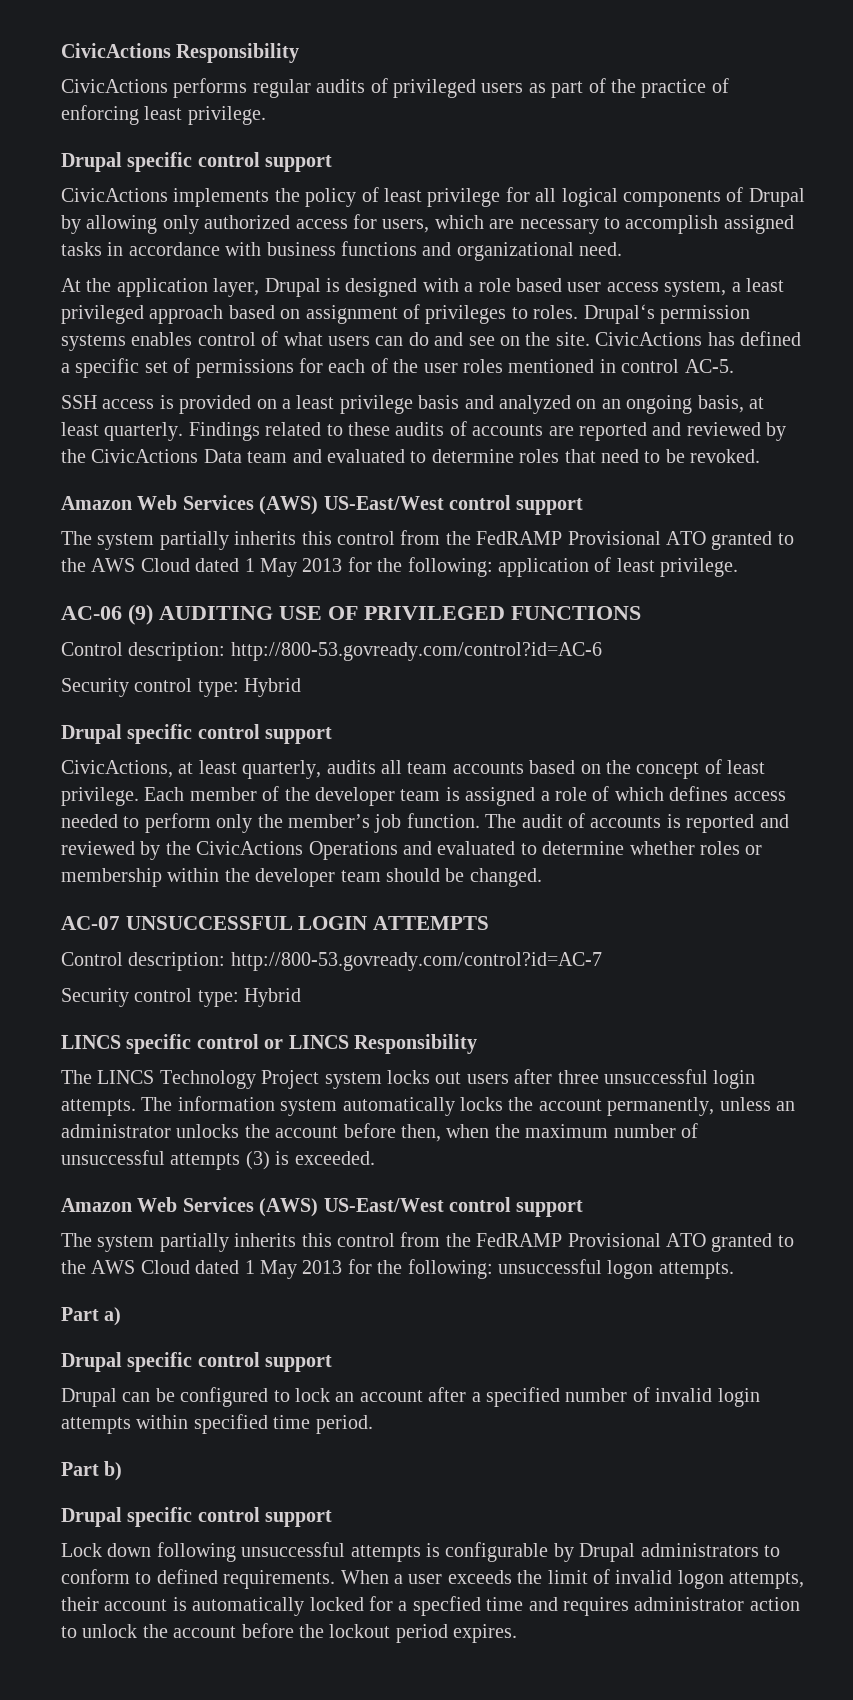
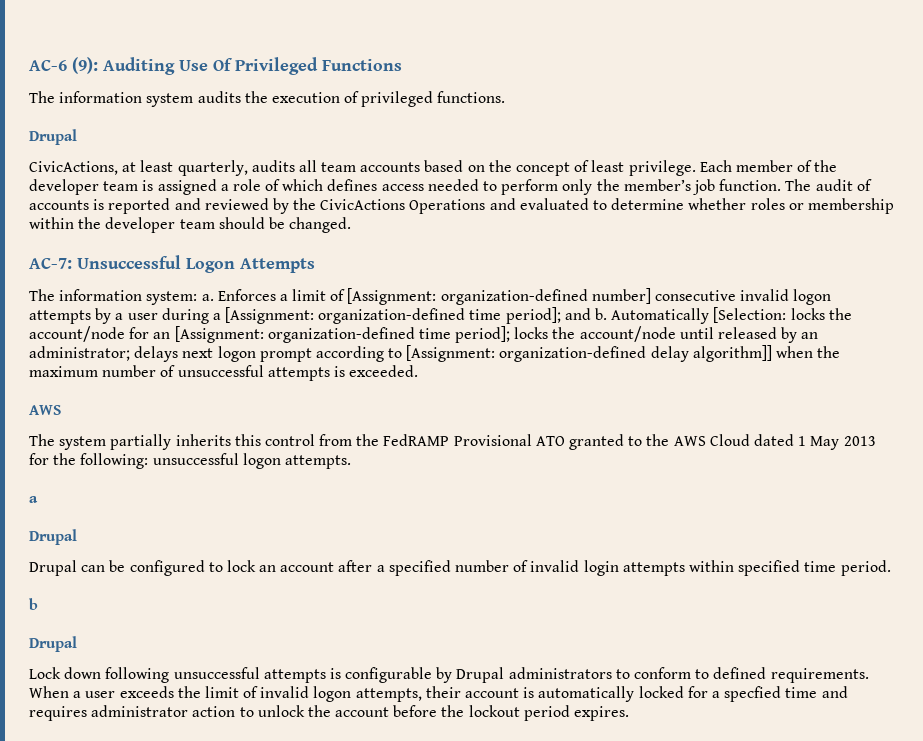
[61,43,300,63] [61,78,729,98] [61,105,266,125] [61,152,333,172] [61,187,805,207] [61,214,794,234] [61,241,623,261] [61,278,784,297] [61,304,750,324] [61,331,801,351] [61,358,734,378] [61,395,764,414] [61,421,787,441] [61,449,761,463] [61,495,584,515] [61,530,794,550] [61,557,739,577] [61,604,641,625] [61,642,602,661] [61,678,302,697] [61,724,333,744] CivicActions Responsibility // CivicActions performs regular audits of privileged users as part of the practice of enforcing least privilege. // Drupal specific control support // CivicActions implements the policy of least privilege for all logical components of Drupal by allowing only authorized access for users, which are necessary to accomplish assigned tasks in accordance with business functions and organizational need. // At the application layer, Drupal is designed with a role based user access system, a least privileged approach based on assignment of privileges to roles. Drupal‘s permission systems enables control of what users can do and see on the site. CivicActions has defined a specific set of permissions for each of the user roles mentioned in control AC-5. // SSH access is provided on a least privilege basis and analyzed on an ongoing basis, at least quarterly. Findings related to these audits of accounts are reported and reviewed by the CivicActions Data team and evaluated to determine roles that need to be revoked. // Amazon Web Services (AWS) US-East/West control support // The system partially inherits this control from the FedRAMP Provisional ATO granted to the AWS Cloud dated 1 May 2013 for the following: application of least privilege. // AC-06 (9) AUDITING USE OF PRIVILEGED FUNCTIONS // Control description: http://800-53.govready.com/control?id=AC-6 // Security control type: Hybrid // Drupal specific control support -> [29,57,402,75] [29,91,506,107] [29,129,77,145] AC-6 (9): Auditing Use Of Privileged Functions // The information system audits the execution of privileged functions. // Drupal
[61,916,490,930] [61,952,602,971] [61,988,302,1007] [61,1034,477,1054] [61,1069,756,1089] [61,1096,795,1116] [61,1123,441,1142] AC-07 UNSUCCESSFUL LOGIN ATTEMPTS // Control description: http://800-53.govready.com/control?id=AC-7 // Security control type: Hybrid // LINCS specific control or LINCS Responsibility // The LINCS Technology Project system locks out users after three unsuccessful login attempts. The information system automatically locks the account permanently, unless an administrator unlocks the account before then, -> [29,255,315,273] [29,288,832,305] [29,307,852,324] [29,326,819,343] [29,345,772,362] AC-7: Unsuccessful Logon Attempts // The information system: a. Enforces a limit of [Assignment: organization-defined number] consecutive invalid logon attempts by a user during a [Assignment: organization-defined time period]; and b. Automatically [Selection: locks the account/node for an [Assignment: organization-defined time period]; locks the account/node until released by an administrator; delays next logon prompt according to [Assignment: organization-defined delay algorithm]]
[245,1151,270,1170] (3) -> (330, 374) none
[61,1197,584,1217] Amazon Web Services (AWS) US-East/West control support -> [29,405,61,415] AWS
[61,1307,122,1326] [61,1352,333,1372] Part a) // Drupal specific control support -> [29,496,38,503] [29,529,77,545] a // Drupal
[61,1461,123,1481] [61,1507,333,1527] Part b) // Drupal specific control support -> [29,598,38,610] [29,636,77,652] b // Drupal

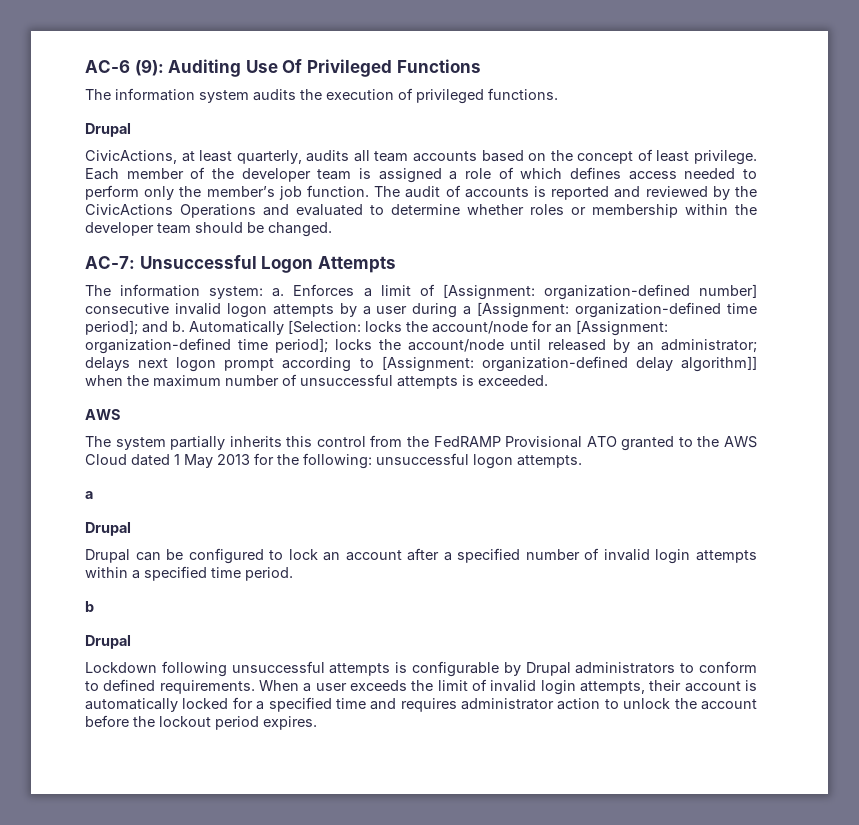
(734, 566) none -> [132,570,140,579] a
[29,667,102,679] Lock down -> [85,662,157,673] Lockdown
[313,686,352,702] logon -> [540,680,576,695] login
[724,686,782,702] specfied -> [268,697,332,712] specified

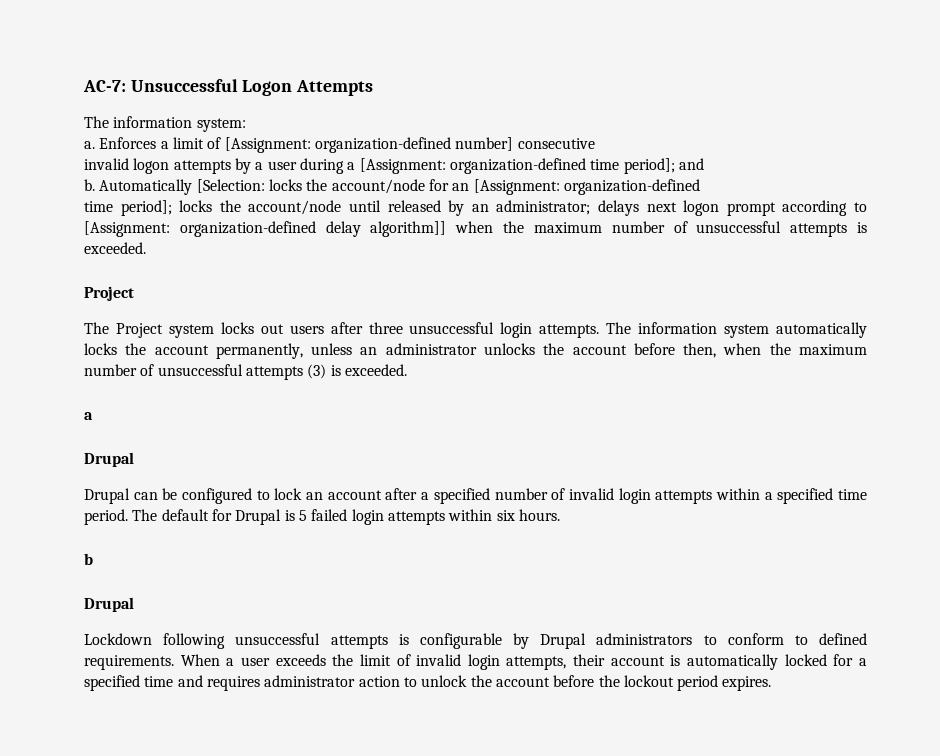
[85,59,481,77] [85,88,558,104] [85,123,131,137] [85,149,757,165] [85,167,757,183] [85,185,758,200] [85,204,757,218] [85,222,332,237] AC-6 (9): Auditing Use Of Privileged Functions // The information system audits the execution of privileged functions. // Drupal // CivicActions, at least quarterly, audits all team accounts based on the concept of least privilege. Each member of the developer team is assigned a role of which defines access needed to perform only the member’s job function. The audit of accounts is reported and reviewed by the CivicActions Operations and evaluated to determine whether roles or membership within the developer team should be changed. // -> (83, 86) none
(264, 292) none -> (246, 125) //
(169, 308) none -> (595, 143) //
(168, 327) none -> (704, 164) //
(231, 346) none -> (700, 187) //
[85,409,121,420] [85,435,757,451] [85,453,582,469] AWS // The system partially inherits this control from the FedRAMP Provisional ATO granted to the AWS Cloud dated 1 May 2013 for the following: unsuccessful logon attempts. -> [84,286,134,301] [84,322,868,338] [84,343,868,359] [84,364,407,380] Project // The Project system locks out users after three unsuccessful login attempts. The information system automatically locks the account permanently, unless an administrator unlocks the account before then, when the maximum number of unsuccessful attempts (3) is exceeded.
(293, 574) none -> [132,509,560,525] The default for Drupal is 5 failed login attempts within six hours.

